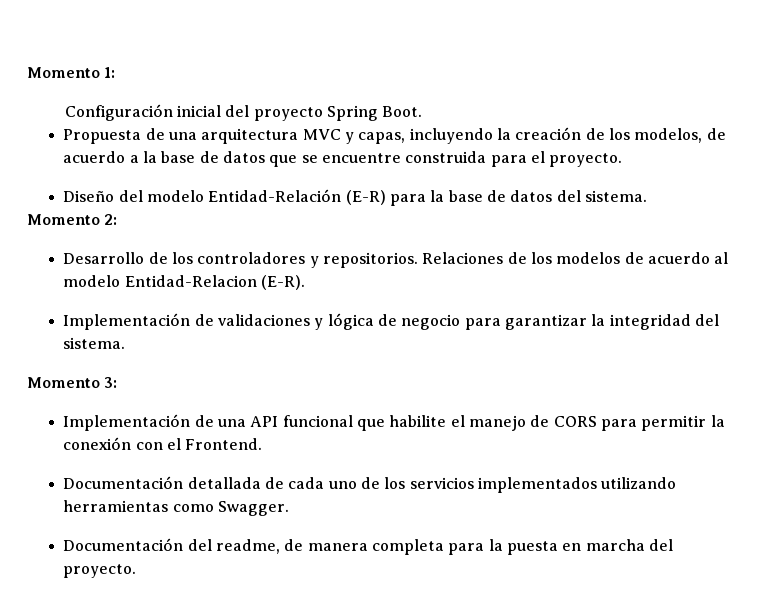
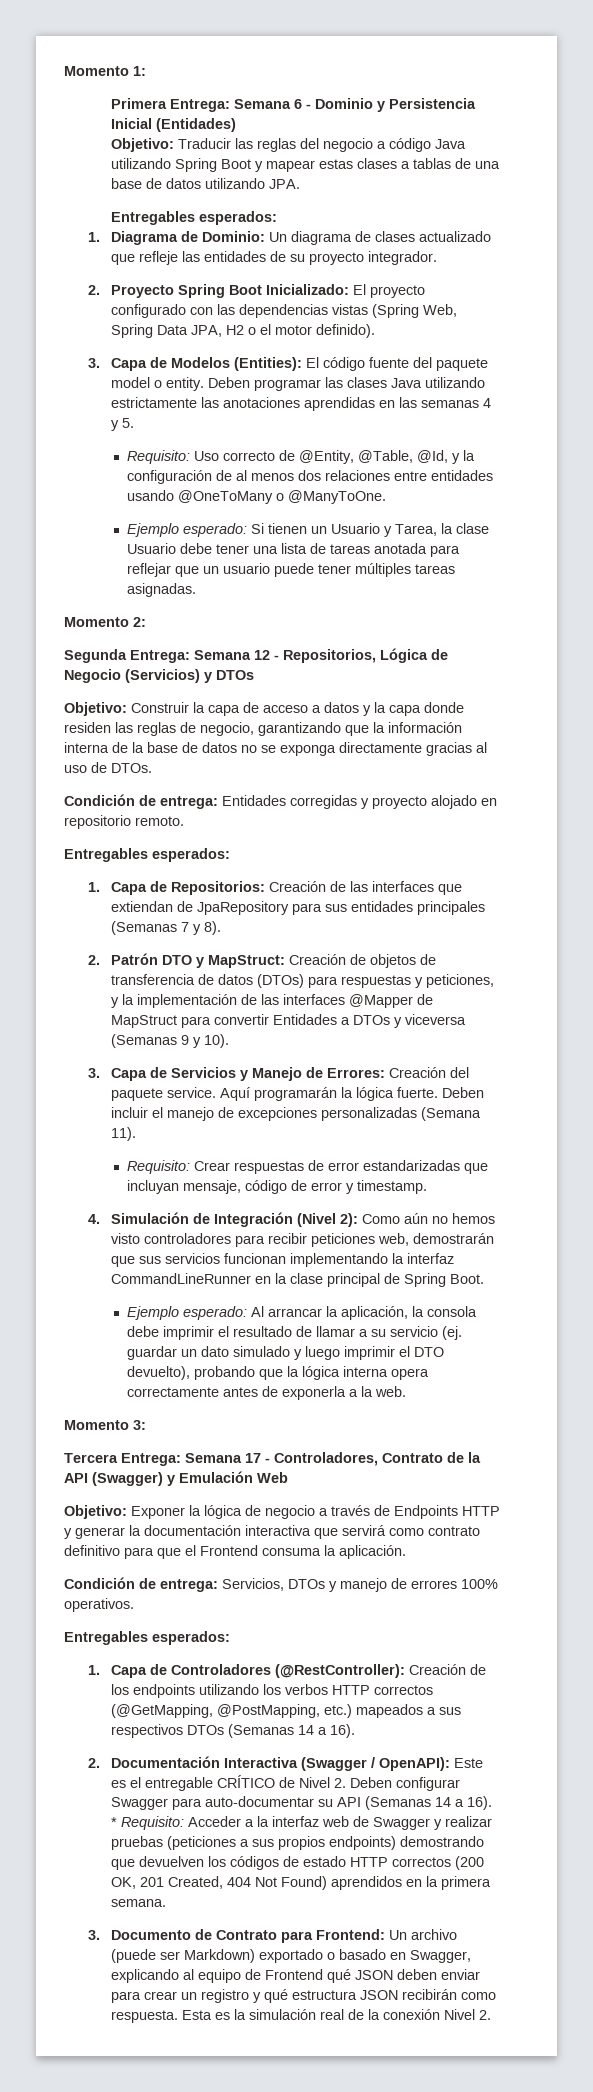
[64,104,423,121] [63,127,726,144] [63,151,623,167] [63,189,647,206] [27,214,118,225] [63,252,729,268] [63,275,306,290] [63,313,719,330] [63,337,126,349] [27,377,118,388] [63,414,725,431] [63,437,263,450] [63,476,677,493] [63,500,290,516] [63,538,673,555] [63,564,137,578] Configuración inicial del proyecto Spring Boot. // Propuesta de una arquitectura MVC y capas, incluyendo la creación de los modelos, de acuerdo a la base de datos que se encuentre construida para el proyecto. // Diseño del modelo Entidad-Relación (E-R) para la base de datos del sistema. // Momento 2: // Desarrollo de los controladores y repositorios. Relaciones de los modelos de acuerdo al modelo Entidad-Relacion (E-R). // Implementación de validaciones y lógica de negocio para garantizar la integridad del sistema. // Momento 3: // Implementación de una API funcional que habilite el manejo de CORS para permitir la conexión con el Frontend. // Documentación detallada de cada uno de los servicios implementados utilizando herramientas como Swagger. // Documentación del readme, de manera completa para la puesta en marcha del proyecto. -> [111,98,477,112] [111,118,237,132] [111,138,467,152] [111,158,501,172] [111,178,301,189] [111,211,278,225] [87,231,492,245] [111,251,438,265] [87,284,426,298] [111,304,458,318] [111,324,376,338] [87,357,489,371] [111,377,486,391] [111,397,492,411] [111,418,135,431] [127,450,476,464] [127,470,494,484] [127,490,387,504] [127,523,490,537] [127,543,461,557] [127,563,456,577] [127,583,197,597] [64,617,146,627] [64,648,448,663] [64,669,254,683] [64,702,464,716] [64,722,462,736] [64,742,487,756] [64,762,152,773] [64,794,497,809] [64,815,184,829] [64,848,230,862] [87,881,463,895] [111,901,486,915] [111,921,222,935] [87,953,437,968] [111,974,495,988] [111,994,434,1008] [111,1014,467,1028] [111,1034,230,1048] [87,1067,470,1081] [111,1087,485,1101] [111,1107,482,1121] [111,1127,137,1141] [127,1160,489,1174] [127,1180,428,1194] [87,1212,496,1227] [111,1233,495,1247] [111,1253,455,1267] [111,1273,485,1287] [127,1306,478,1320] [127,1326,463,1340] [127,1346,445,1360] [127,1366,430,1380] [127,1386,407,1400] [64,1420,146,1430] [64,1452,481,1466] [64,1471,288,1486] [64,1505,500,1519] [64,1525,480,1539] [64,1545,406,1559] [64,1577,498,1592] [64,1598,134,1612] [64,1631,230,1645] [87,1664,487,1678] [111,1684,434,1698] [111,1704,462,1718] [111,1724,356,1738] [87,1756,484,1771] [111,1775,461,1791] [111,1796,493,1810] [111,1816,493,1830] [111,1836,485,1850] [111,1856,485,1870] [111,1876,492,1890] [111,1899,167,1907] [87,1929,458,1943] [111,1949,472,1963] [111,1969,481,1983] [111,1989,497,2003] [111,2009,492,2023] Primera Entrega: Semana 6 - Dominio y Persistencia Inicial (Entidades) // Objetivo: Traducir las reglas del negocio a código Java utilizando Spring Boot y mapear estas clases a tablas de una base de datos utilizando JPA. // Entregables esperados: // 1. Diagrama de Dominio: Un diagrama de clases actualizado que refleje las entidades de su proyecto integrador. // 2. Proyecto Spring Boot Inicializado: El proyecto configurado con las dependencias vistas (Spring Web, Spring Data JPA, H2 o el motor definido). // 3. Capa de Modelos (Entities): El código fuente del paquete model o entity. Deben programar las clases Java utilizando estrictamente las anotaciones aprendidas en las semanas 4 y 5. // Requisito: Uso correcto de @Entity, @Table, @Id, y la configuración de al menos dos relaciones entre entidades usando @OneToMany o @ManyToOne. // Ejemplo esperado: Si tienen un Usuario y Tarea, la clase Usuario debe tener una lista de tareas anotada para reflejar que un usuario puede tener múltiples tareas asignadas. // Momento 2: // Segunda Entrega: Semana 12 - Repositorios, Lógica de Negocio (Servicios) y DTOs // Objetivo: Construir la capa de acceso a datos y la capa donde residen las reglas de negocio, garantizando que la información interna de la base de datos no se exponga directamente gracias al uso de DTOs. // Condición de entrega: Entidades corregidas y proyecto alojado en repositorio remoto. // Entregables esperados: // 1. Capa de Repositorios: Creación de las interfaces que extiendan de JpaRepository para sus entidades principales (Semanas 7 y 8). // 2. Patrón DTO y MapStruct: Creación de objetos de transferencia de datos (DTOs) para respuestas y peticiones, y la implementación de las interfaces @Mapper de MapStruct para convertir Entidades a DTOs y viceversa (Semanas 9 y 10). // 3. Capa de Servicios y Manejo de Errores: Creación del paquete service. Aquí programarán la lógica fuerte. Deben incluir el manejo de excepciones personalizadas (Semana 11). // Requisito: Crear respuestas de error estandarizadas que incluyan mensaje, código de error y timestamp. // 4. Simulación de Integración (Nivel 2): Como aún no hemos visto controladores para recibir peticiones web, demostrarán que sus servicios funcionan implementando la interfaz CommandLineRunner en la clase principal de Spring Boot. // Ejemplo esperado: Al arrancar la aplicación, la consola debe imprimir el resultado de llamar a su servicio (ej. guardar un dato simulado y luego imprimir el DTO devuelto), probando que la lógica interna opera correctamente antes de exponerla a la web. // Momento 3: // Tercera Entrega: Semana 17 - Controladores, Contrato de la API (Swagger) y Emulación Web // Objetivo: Exponer la lógica de negocio a través de Endpoints HTTP y generar la documentación interactiva que servirá como contrato definitivo para que el Frontend consuma la aplicación. // Condición de entrega: Servicios, DTOs y manejo de errores 100% operativos. // Entregables esperados: // 1. Capa de Controladores (@RestController): Creación de los endpoints utilizando los verbos HTTP correctos (@GetMapping, @PostMapping, etc.) mapeados a sus respectivos DTOs (Semanas 14 a 16). // 2. Documentación Interactiva (Swagger / OpenAPI): Este es el entregable CRÍTICO de Nivel 2. Deben configurar Swagger para auto-documentar su API (Semanas 14 a 16). * Requisito: Acceder a la interfaz web de Swagger y realizar pruebas (peticiones a sus propios endpoints) demostrando que devuelven los códigos de estado HTTP correctos (200 OK, 201 Created, 404 Not Found) aprendidos en la primera semana. // 3. Documento de Contrato para Frontend: Un archivo (puede ser Markdown) exportado o basado en Swagger, explicando al equipo de Frontend qué JSON deben enviar para crear un registro y qué estructura JSON recibirán como respuesta. Esta es la simulación real de la conexión Nivel 2.

